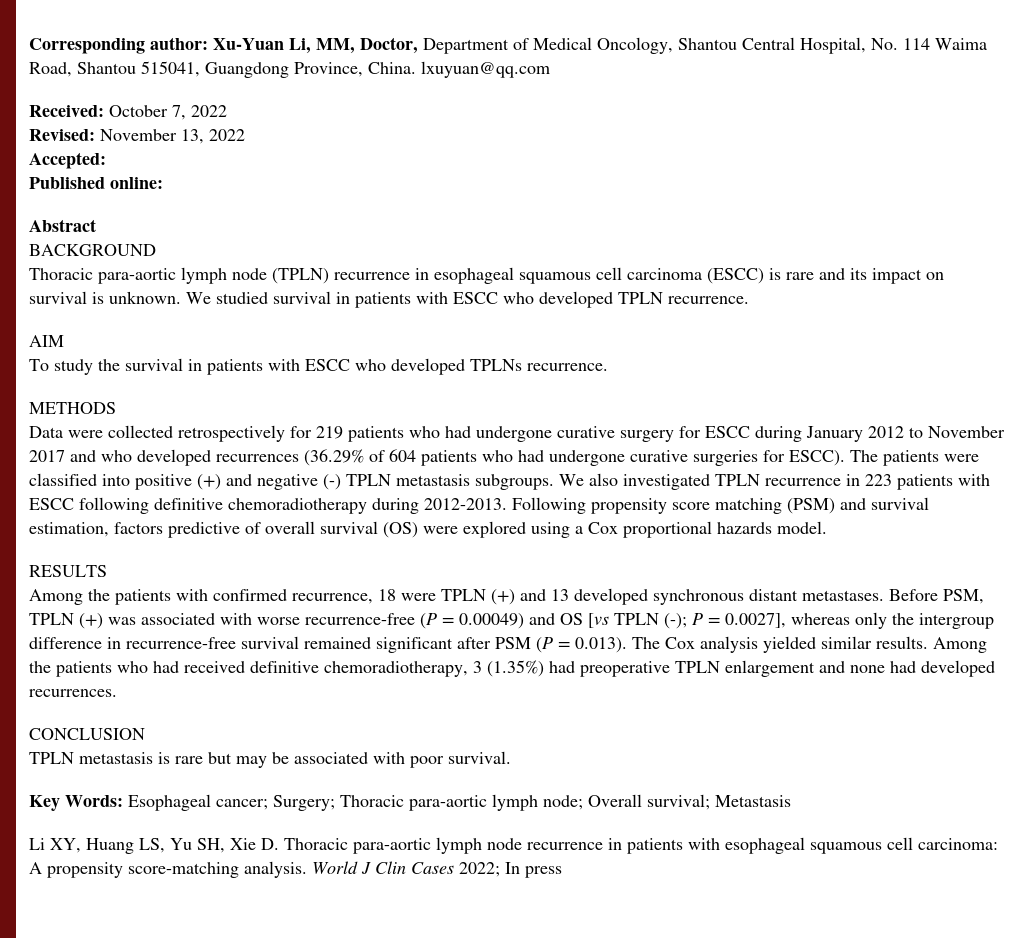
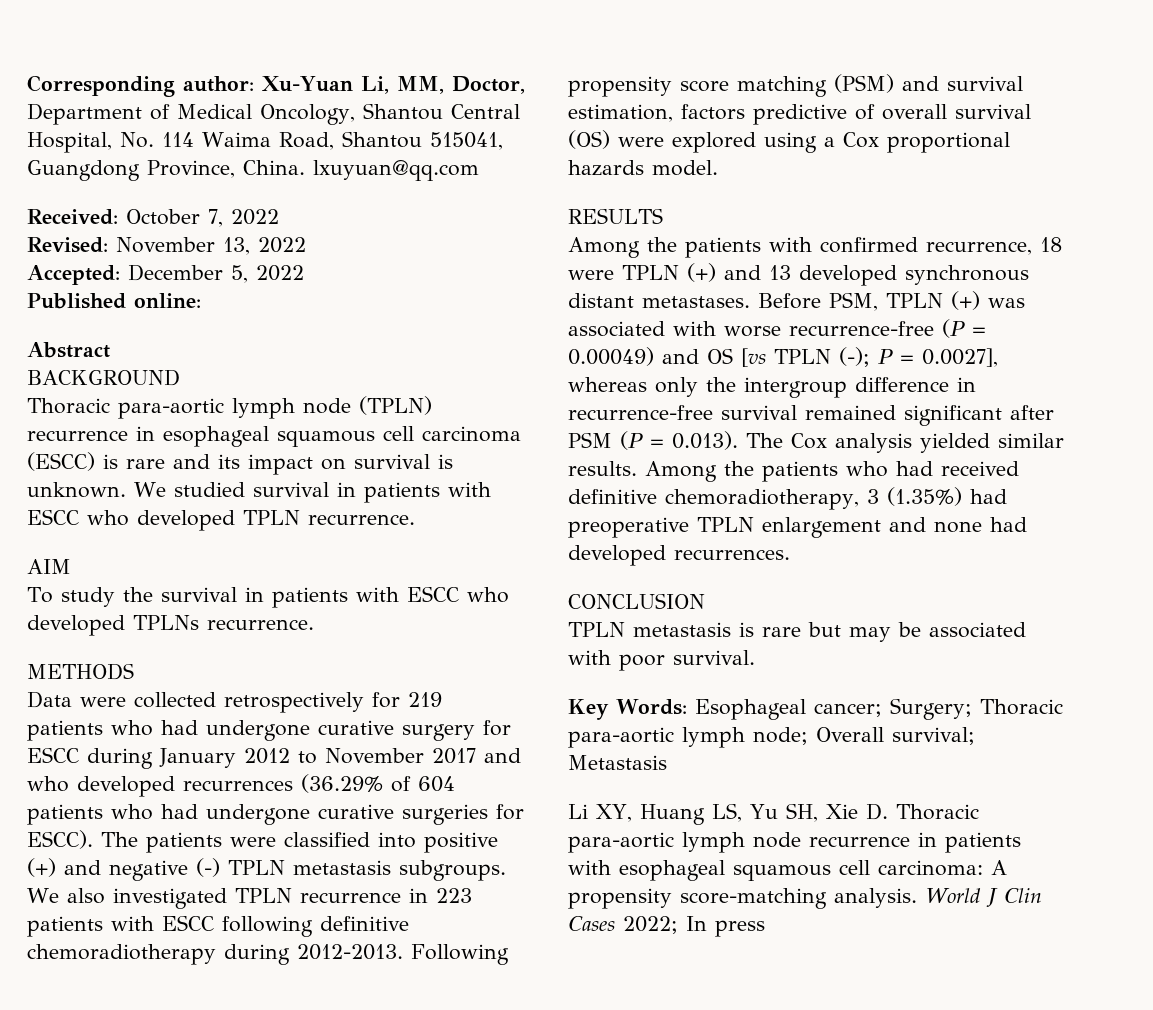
(106, 160) none -> [128,264,304,283] December 5, 2022

